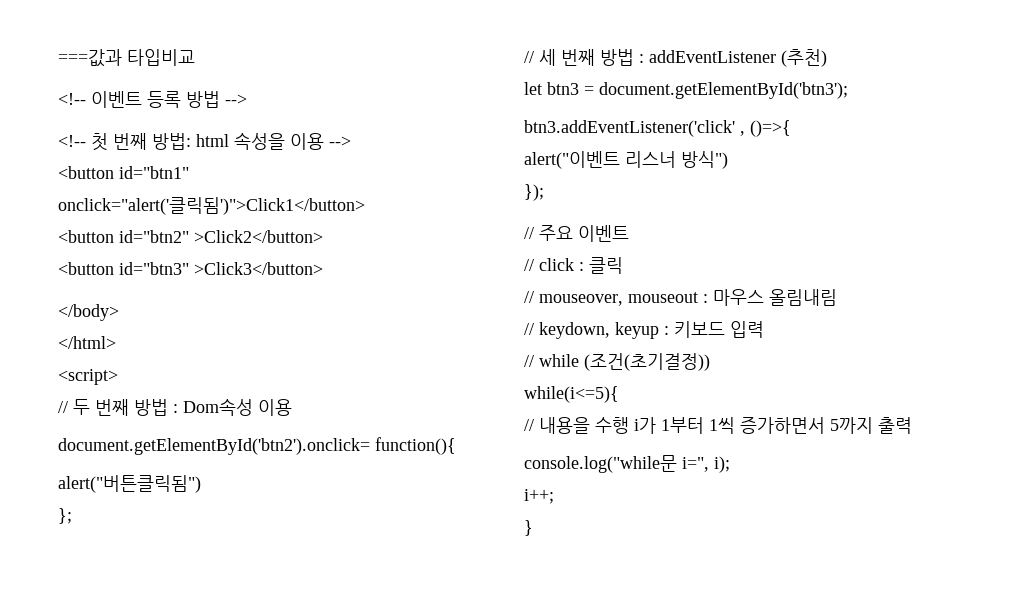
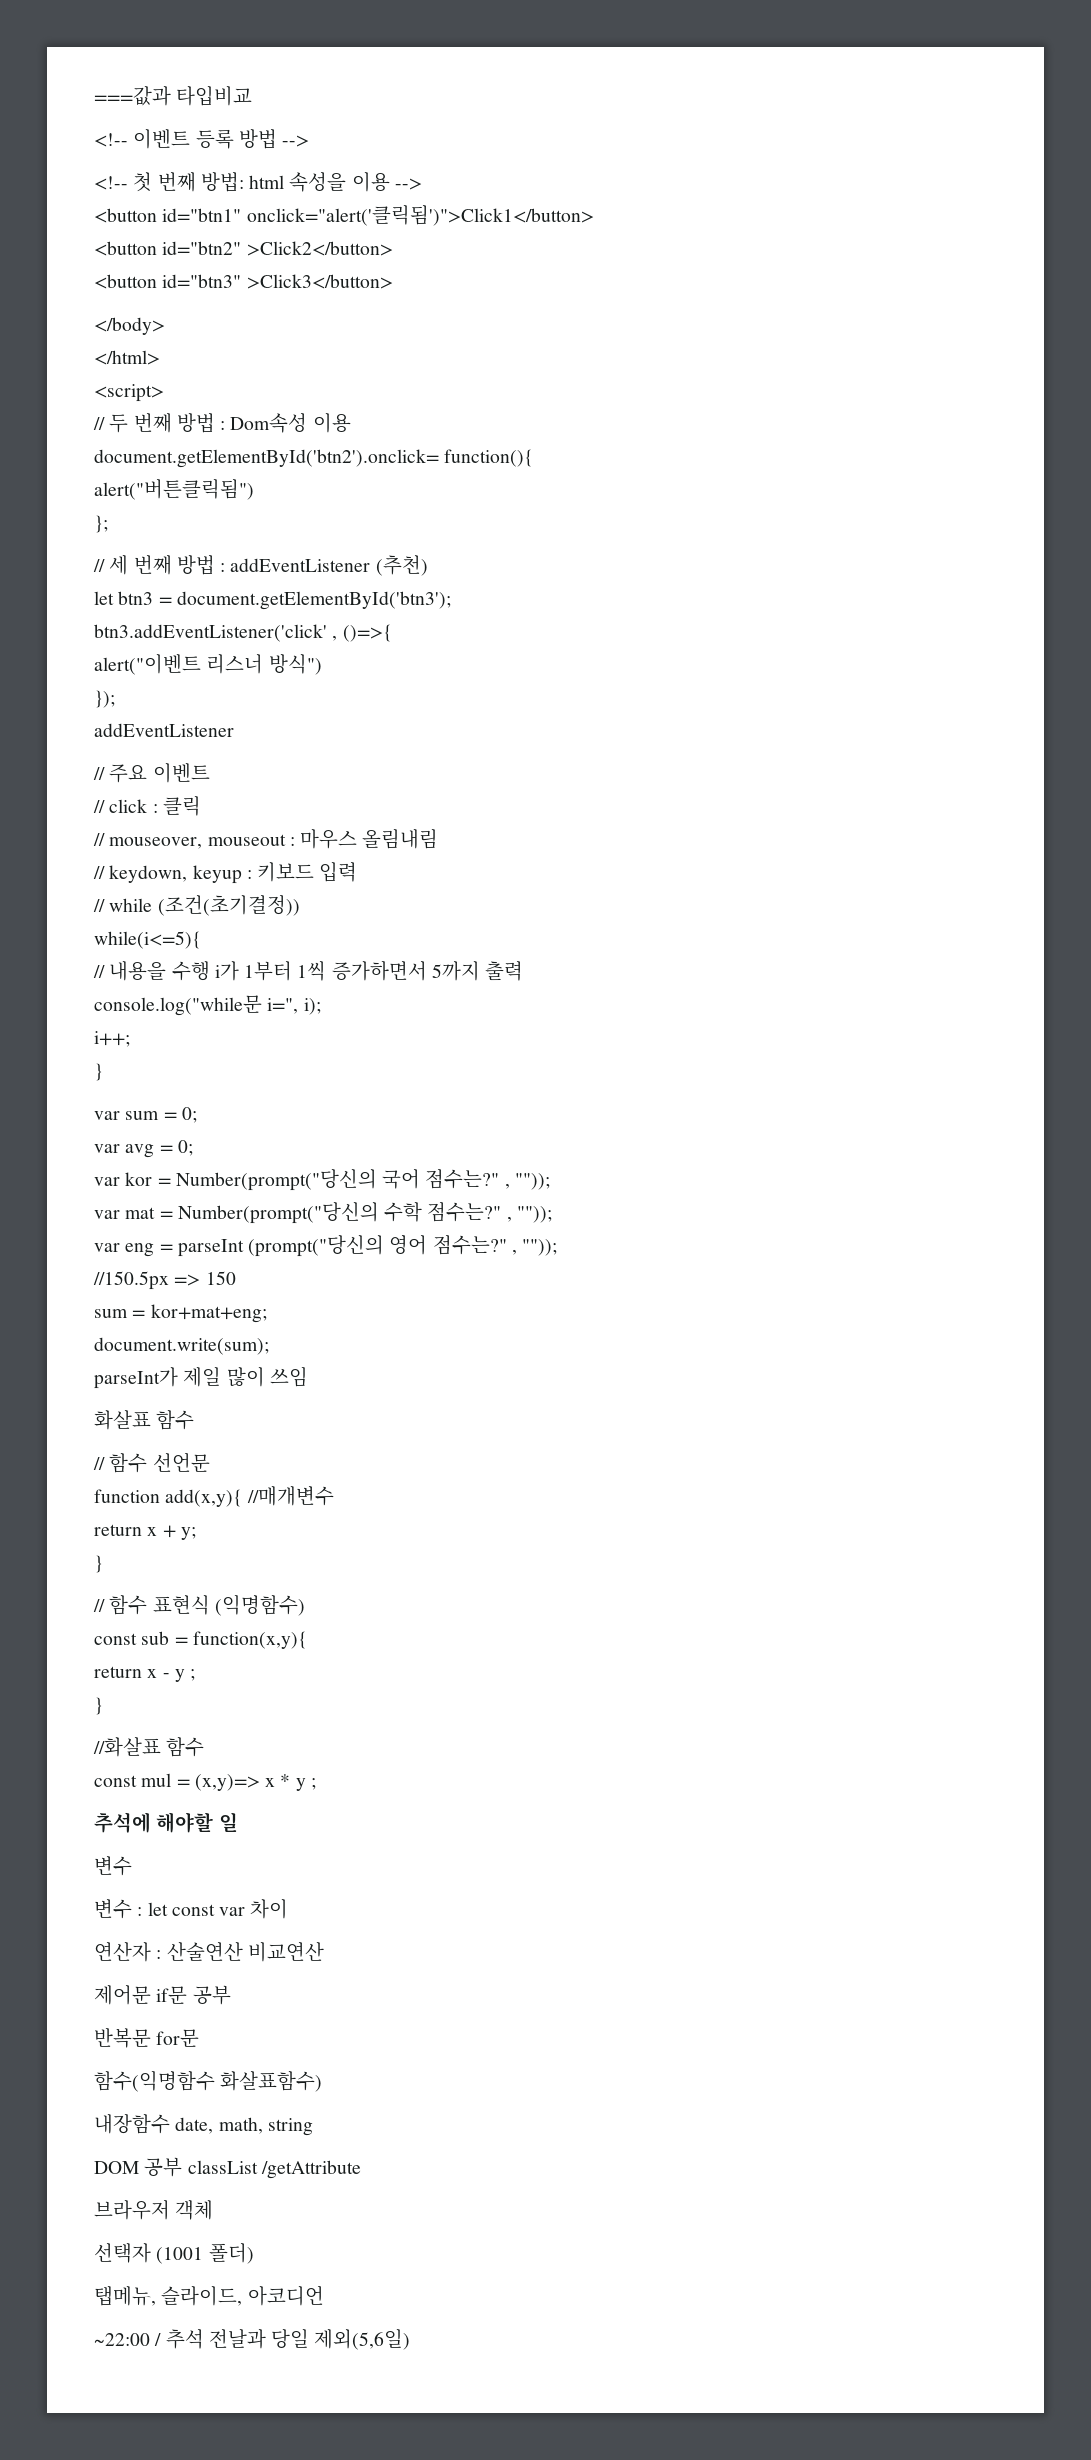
(544, 192) none -> [94,723,234,737] // addEventListener
(533, 528) none -> [94,1107,197,1123] [94,1140,193,1158] [94,1169,550,1191] [94,1202,552,1224] [94,1235,558,1257] [93,1271,236,1290] [94,1304,267,1323] [94,1337,269,1355] [94,1366,308,1389] [94,1410,195,1430] [93,1452,210,1473] [94,1486,334,1507] [94,1524,196,1540] [94,1555,103,1573] [93,1594,305,1616] [94,1631,307,1649] [94,1666,196,1682] [94,1697,103,1715] [93,1737,205,1757] [94,1773,316,1791] [94,1812,238,1833] [94,1856,132,1876] [94,1899,289,1919] [94,1942,324,1962] [94,1985,231,2005] [94,2028,200,2048] [94,2070,323,2092] [94,2114,313,2136] [94,2157,361,2179] [94,2200,214,2220] [94,2243,254,2264] [94,2285,324,2306] [94,2329,411,2350] // var sum = 0; // var avg = 0; // var kor = Number(prompt("당신의 국어 점수는?" , "")); // var mat = Number(prompt("당신의 수학 점수는?" , "")); // var eng = parseInt (prompt("당신의 영어 점수는?" , "")); // //150.5px => 150 // sum = kor+mat+eng; // document.write(sum); // parseInt가 제일 많이 쓰임 // 화살표 함수 // // 함수 선언문 // function add(x,y){ //매개변수 // return x + y; // } // // 함수 표현식 (익명함수) // const sub = function(x,y){ // return x - y ; // } // //화살표 함수 // const mul = (x,y)=> x * y ; // 추석에 해야할 일 // 변수 // 변수 : let const var 차이 // 연산자 : 산술연산 비교연산 // 제어문 if문 공부 // 반복문 for문 // 함수(익명함수 화살표함수) // 내장함수 date, math, string // DOM 공부 classList /getAttribute // 브라우저 객체 // 선택자 (1001 폴더) // 탭메뉴, 슬라이드, 아코디언 // ~22:00 / 추석 전날과 당일 제외(5,6일)

